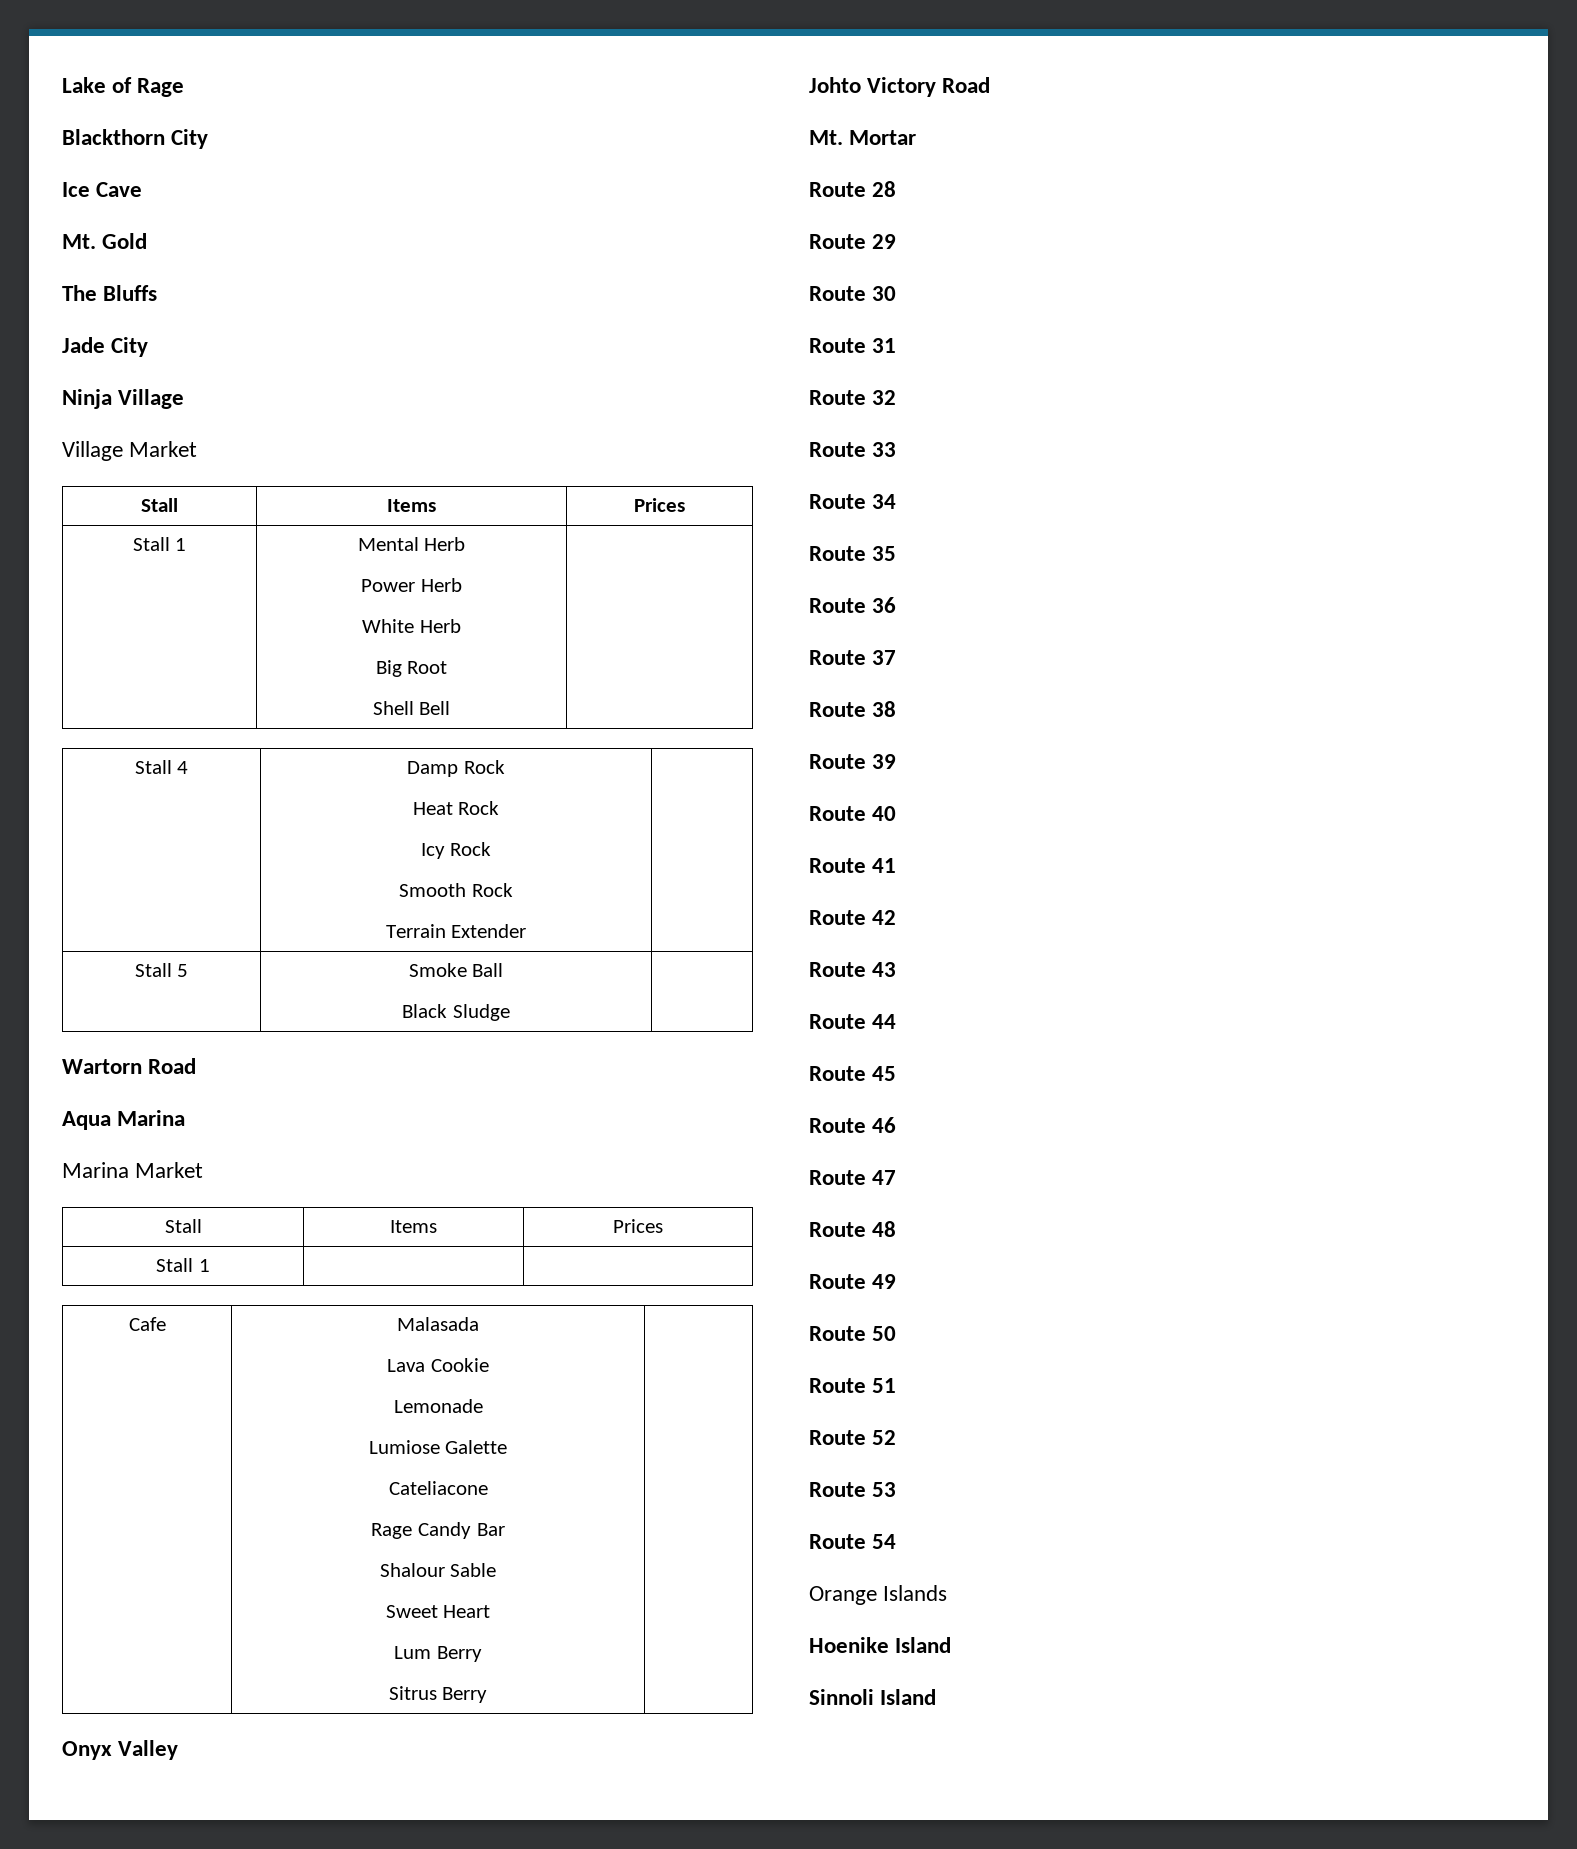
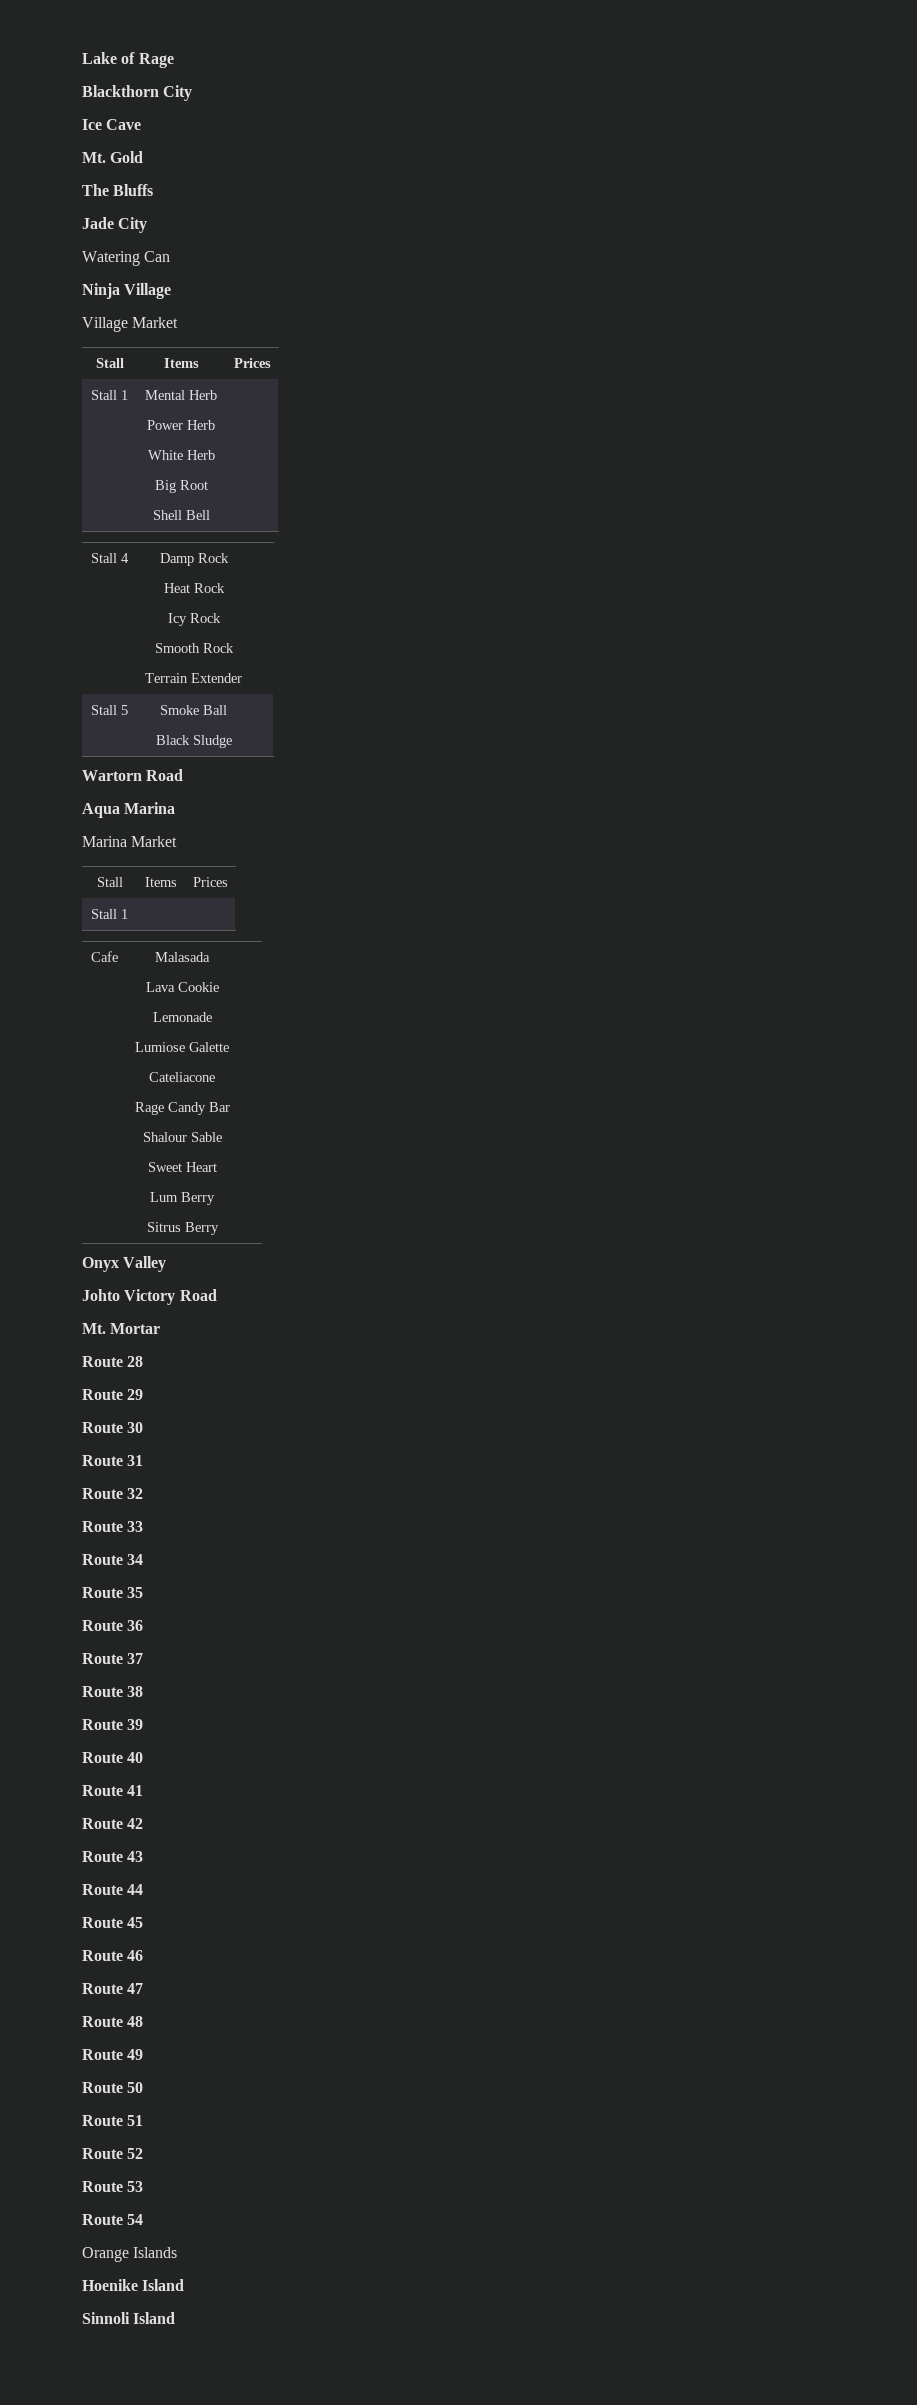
(149, 347) none -> [82,251,171,266] // Watering Can

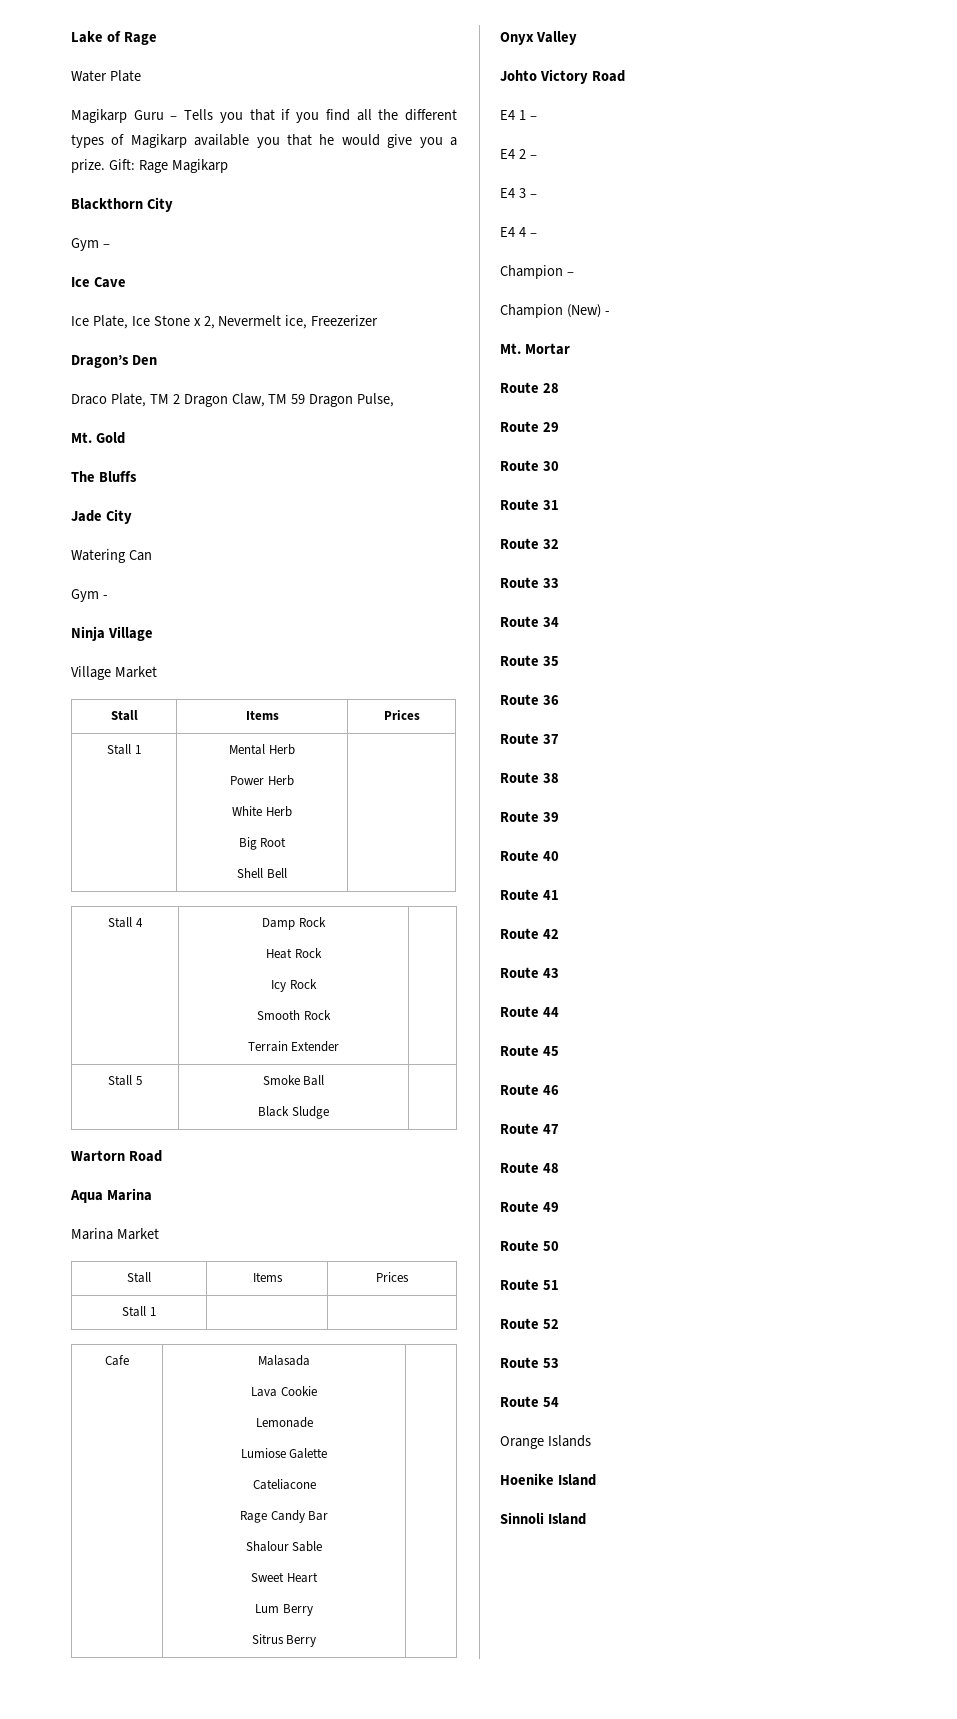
(174, 60) none -> [71,70,141,82] [71,109,457,123] [71,134,457,148] [71,159,228,173] // Water Plate // Magikarp Guru – Tells you that if you find all the different types of Magikarp available you that he would give you a prize. Gift: Rage Magikarp
(193, 93) none -> [71,238,110,251] // Gym –
(142, 124) none -> [71,315,379,329] [71,355,157,368] [71,393,395,407] // Ice Plate, Ice Stone x 2, Nevermelt ice, Freezerizer // Dragon’s Den // Draco Plate, TM 2 Dragon Claw, TM 59 Dragon Pulse,
(171, 256) none -> [71,589,108,602] // Gym -
(217, 1295) none -> [500,110,537,120] [500,149,537,159] [500,188,537,198] [500,227,537,237] [500,265,574,279] [500,304,610,318] // E4 1 – // E4 2 – // E4 3 – // E4 4 – // Champion – // Champion (New) -

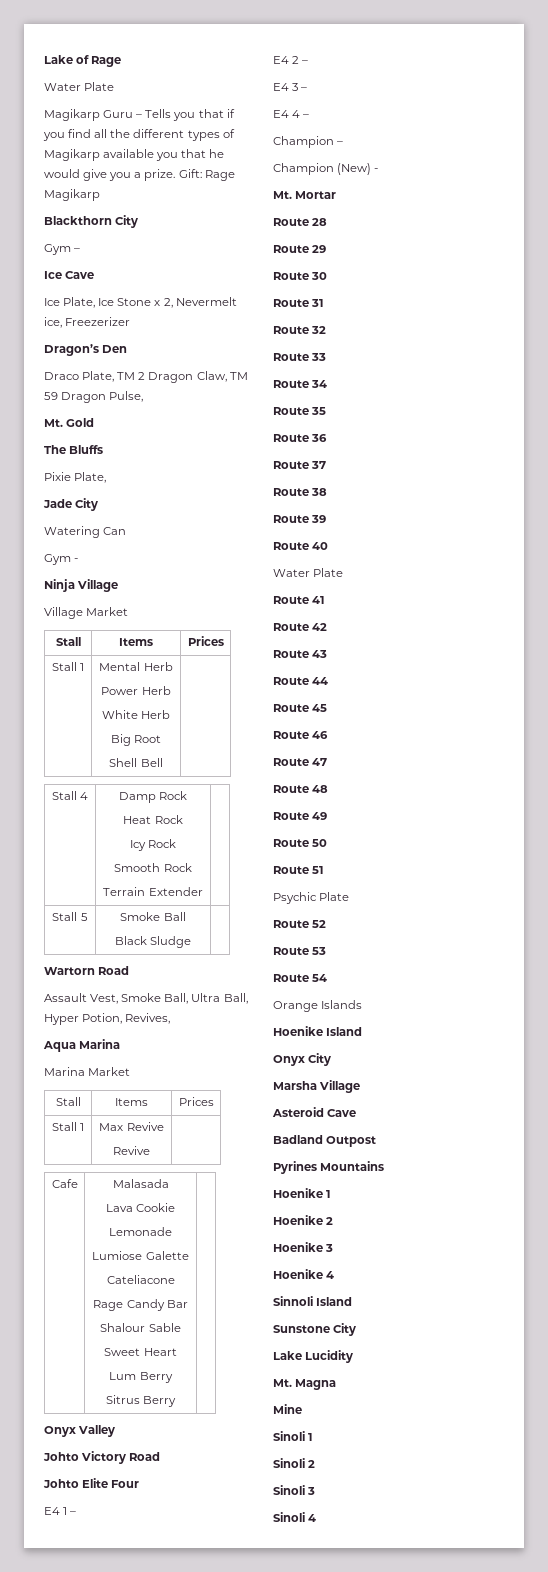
(137, 476) none -> [44,472,107,483] // Pixie Plate,
(162, 1156) none -> [44,993,248,1004] [44,1013,171,1025] // Assault Vest, Smoke Ball, Ultra Ball, Hyper Potion, Revives,
(156, 1311) none -> [99,1122,164,1131] [113,1146,150,1155] Max Revive // Revive
(625, 76) none -> [43,1478,140,1488] // Johto Elite Four
(559, 856) none -> [273,568,344,577] // Water Plate
(559, 1285) none -> [273,892,350,904] // Psychic Plate
[500,1512,586,1525] Sinnoli Island -> [273,1053,332,1066] [273,1080,361,1093] [272,1107,357,1117] [273,1135,377,1147] [273,1161,385,1174] [273,1188,332,1198] [273,1215,334,1225] [273,1242,334,1252] [273,1269,335,1279] [273,1296,353,1306] [273,1323,357,1336] [273,1350,354,1363] [273,1379,337,1390] [273,1404,302,1414] [273,1431,314,1441] [273,1458,316,1468] [273,1485,316,1495] [273,1512,317,1522] Onyx City // Marsha Village // Asteroid Cave // Badland Outpost // Pyrines Mountains // Hoenike 1 // Hoenike 2 // Hoenike 3 // Hoenike 4 // Sinnoli Island // Sunstone City // Lake Lucidity // Mt. Magna // Mine // Sinoli 1 // Sinoli 2 // Sinoli 3 // Sinoli 4

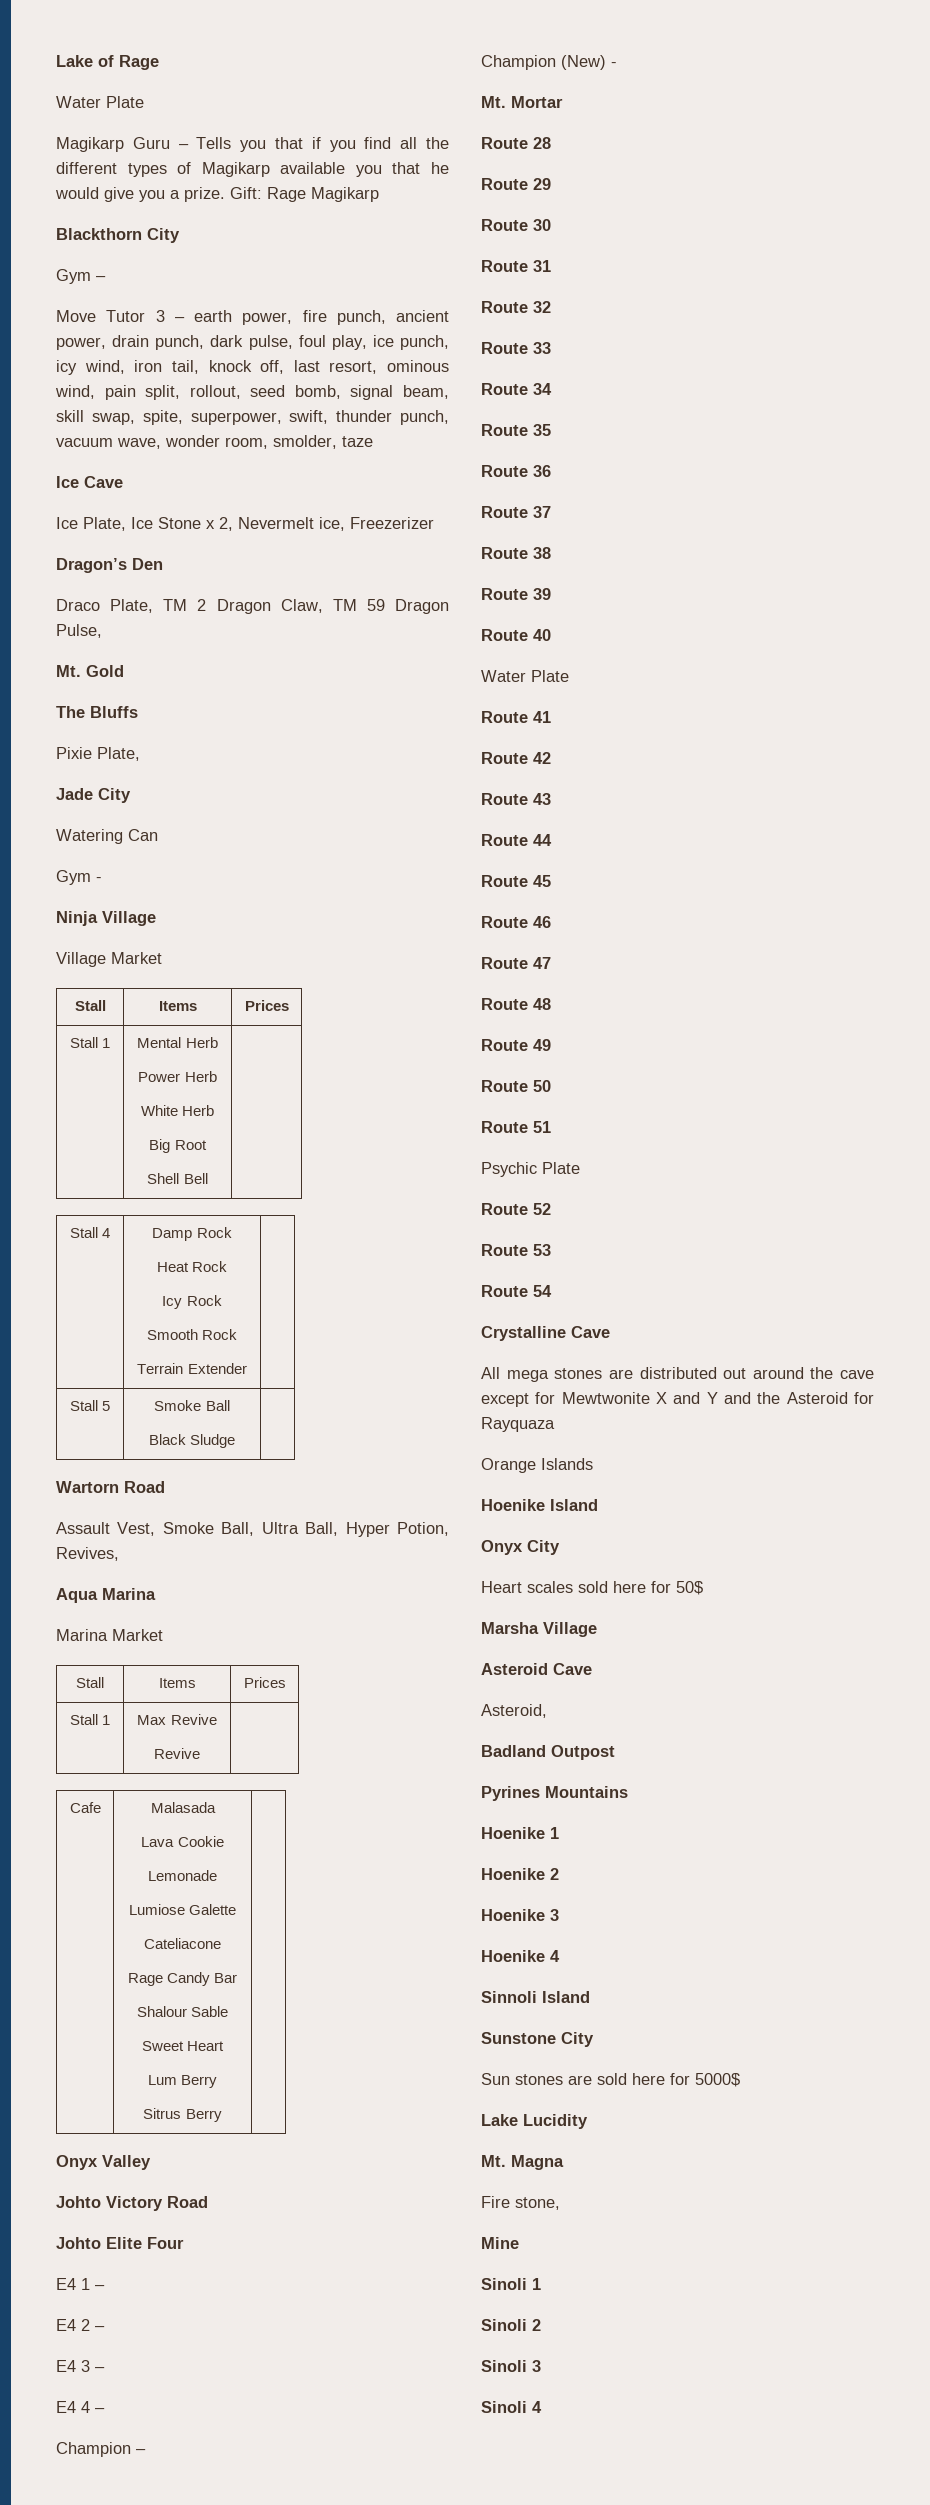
(81, 250) none -> [56,310,449,325] [56,335,449,350] [56,360,449,375] [55,385,449,400] [56,410,449,425] [56,435,373,449] // Move Tutor 3 – earth power, fire punch, ancient power, drain punch, dark pulse, foul play, ice punch, icy wind, iron tail, knock off, last resort, ominous wind, pain split, rollout, seed bomb, signal beam, skill swap, spite, superpower, swift, thunder punch, vacuum wave, wonder room, smolder, taze
(328, 978) none -> [481,1326,610,1341] [481,1367,874,1382] [481,1392,874,1407] [481,1417,555,1432] // Crystalline Cave // All mega stones are distributed out around the cave except for Mewtwonite X and Y and the Asteroid for Rayquaza
(332, 1059) none -> [481,1581,703,1595] // Heart scales sold here for 50$
(357, 1113) none -> [481,1704,547,1718] // Asteroid,
(357, 1329) none -> [481,2073,740,2087] // Sun stones are sold here for 5000$
(337, 1384) none -> [481,2196,560,2210] // Fire stone,

